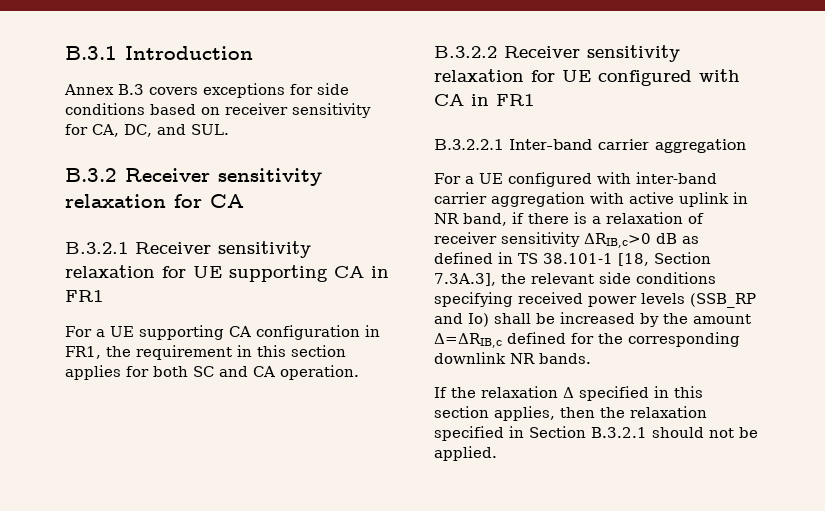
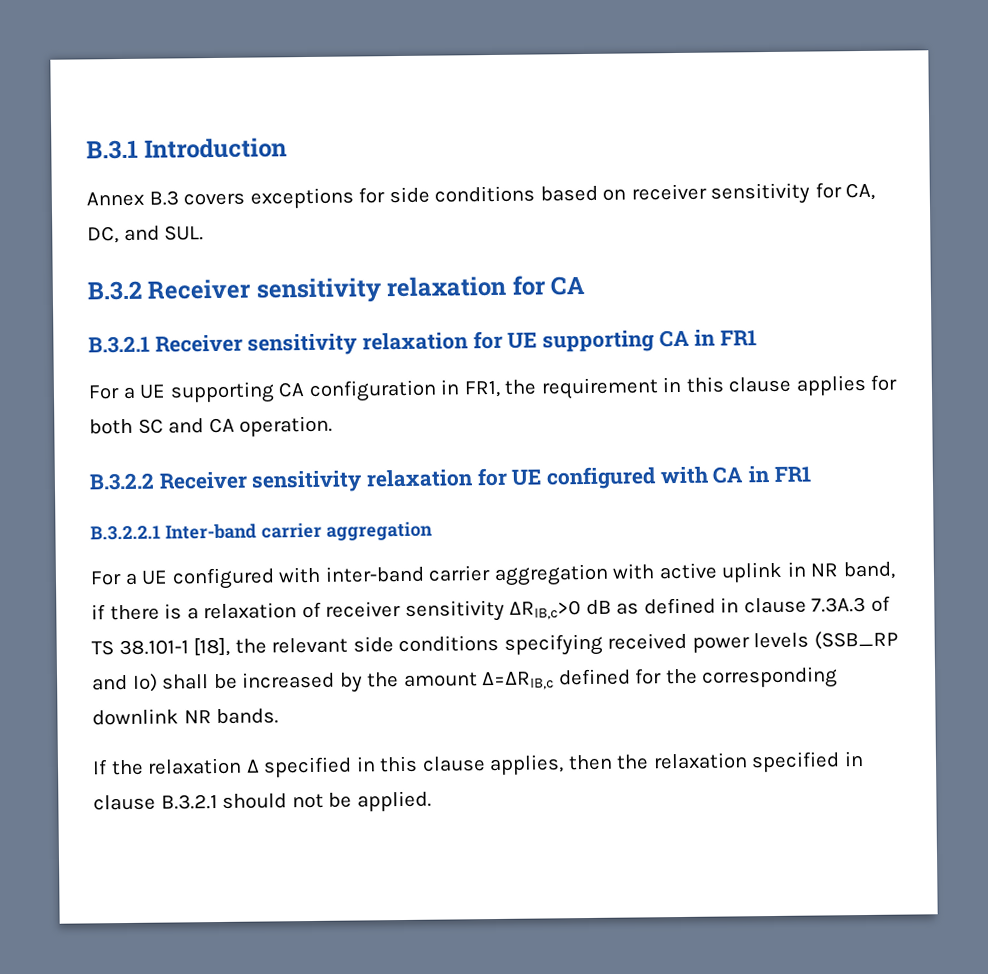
[291,345,346,357] section -> [728,376,792,393] clause
[518,252,711,266] [434,273,496,286] TS 38.101-1 [18, Section 7.3A.3], -> [743,595,892,614] [91,637,231,657] clause 7.3A.3 of TS 38.101-1 [18],
[434,406,489,418] section -> [421,756,486,772] clause
[529,426,586,438] Section -> [93,794,156,811] clause

